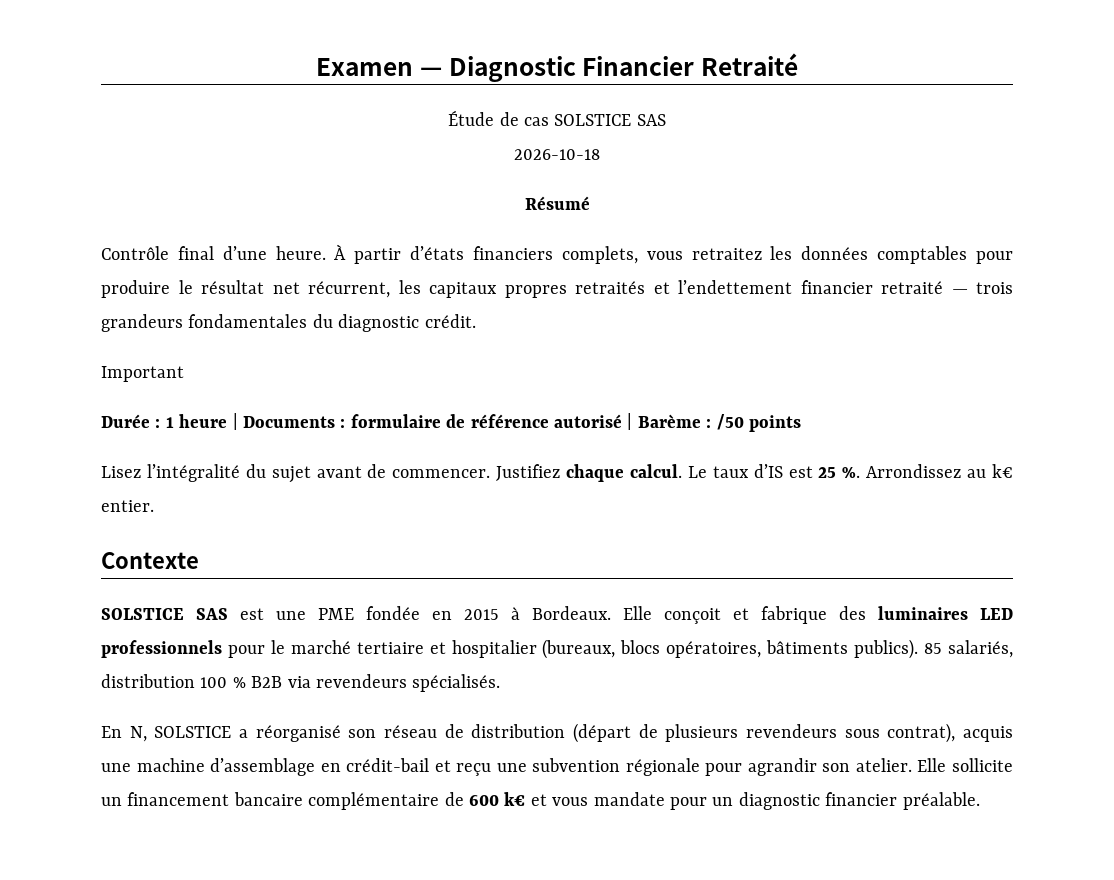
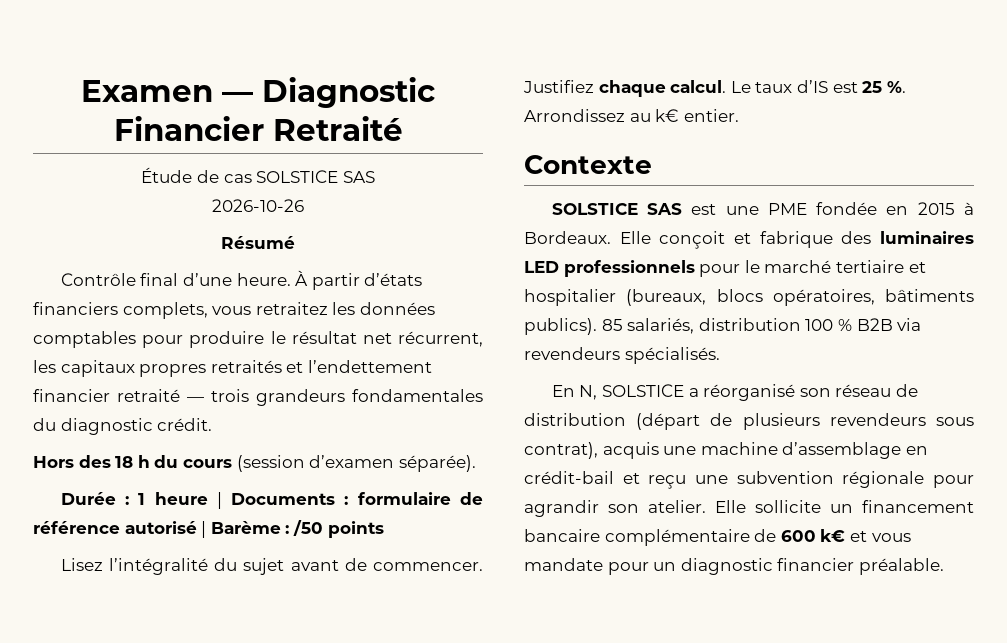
[514,149,600,160] 2026-10-18 -> [212,199,304,212] 2026-10-26
[101,366,184,382] Important -> [33,455,476,472] Hors des 18 h du cours (session d’examen séparée).

